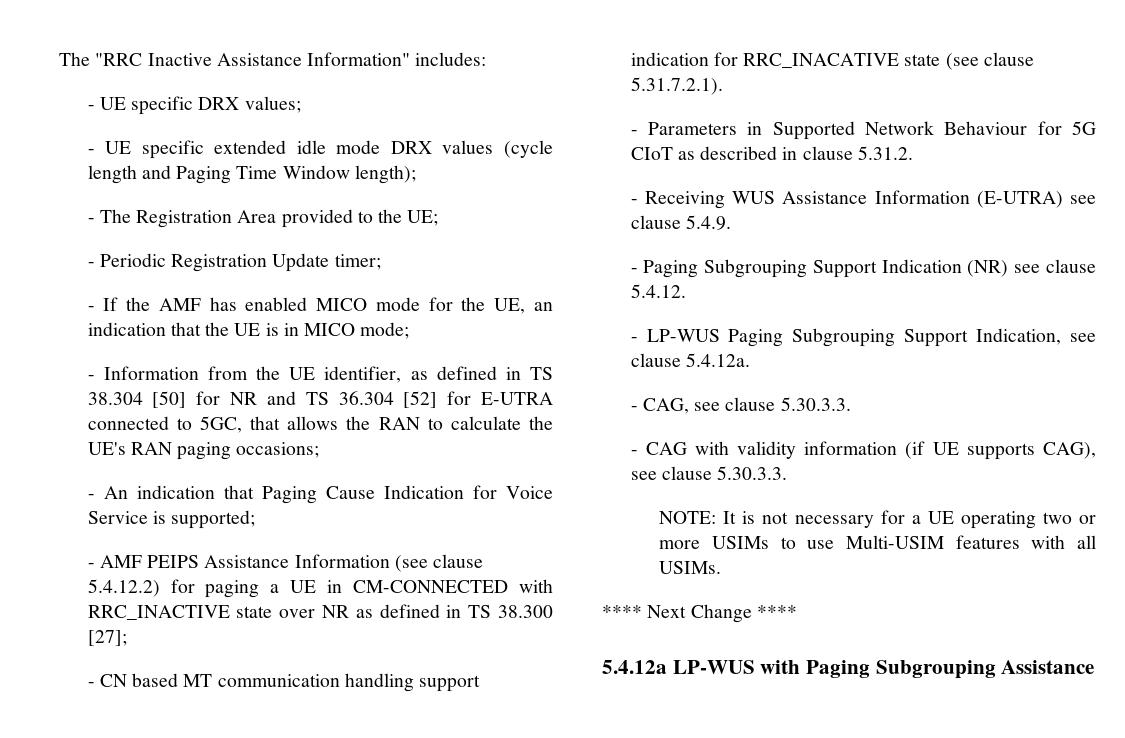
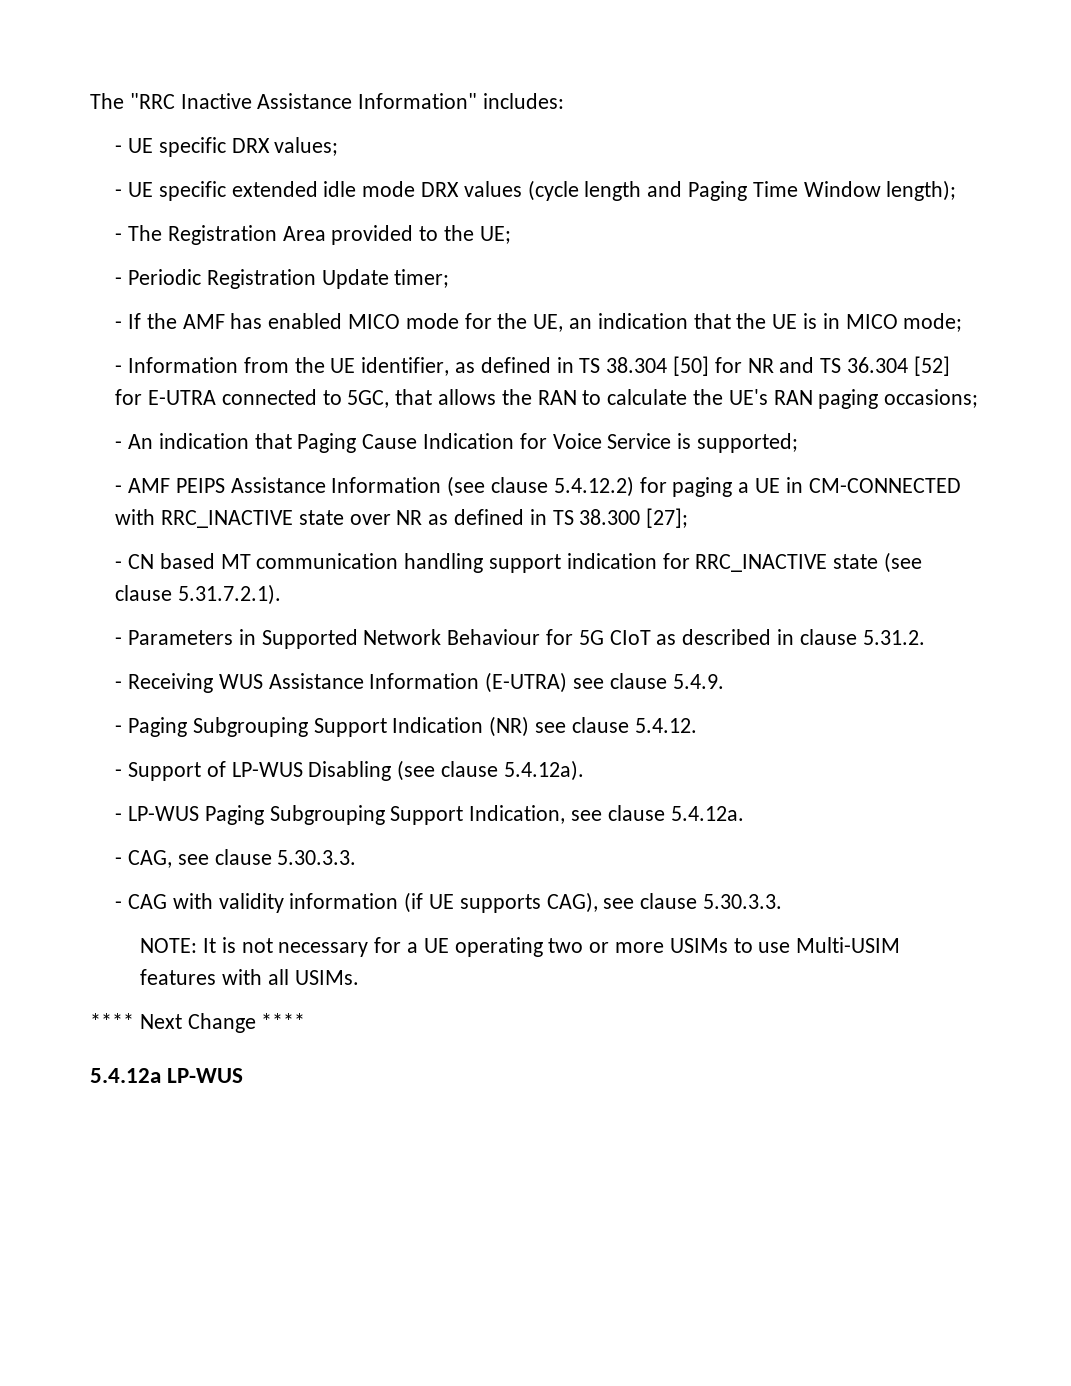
[743,53,900,68] RRC_INACATIVE -> [695,554,828,572] RRC_INACTIVE
(686, 291) none -> [115,760,584,781] // - Support of LP-WUS Disabling (see clause 5.4.12a).
[760,660,1095,679] with Paging Subgrouping Assistance -> (244, 1075) none

